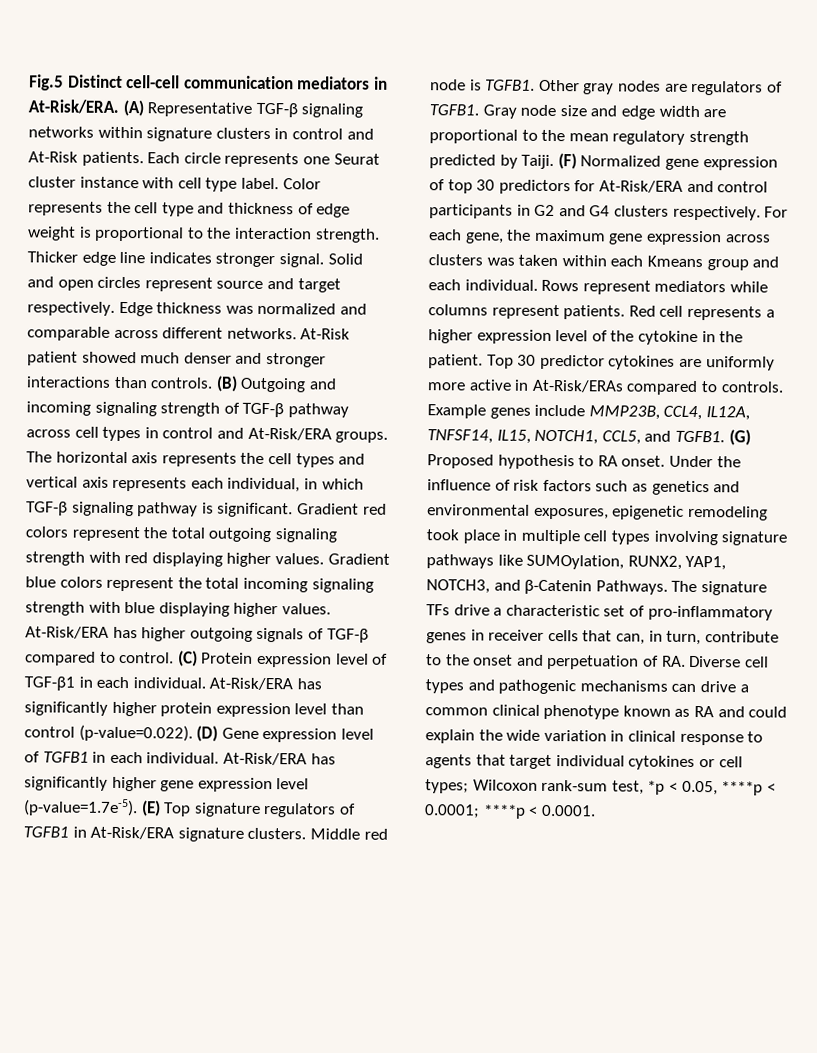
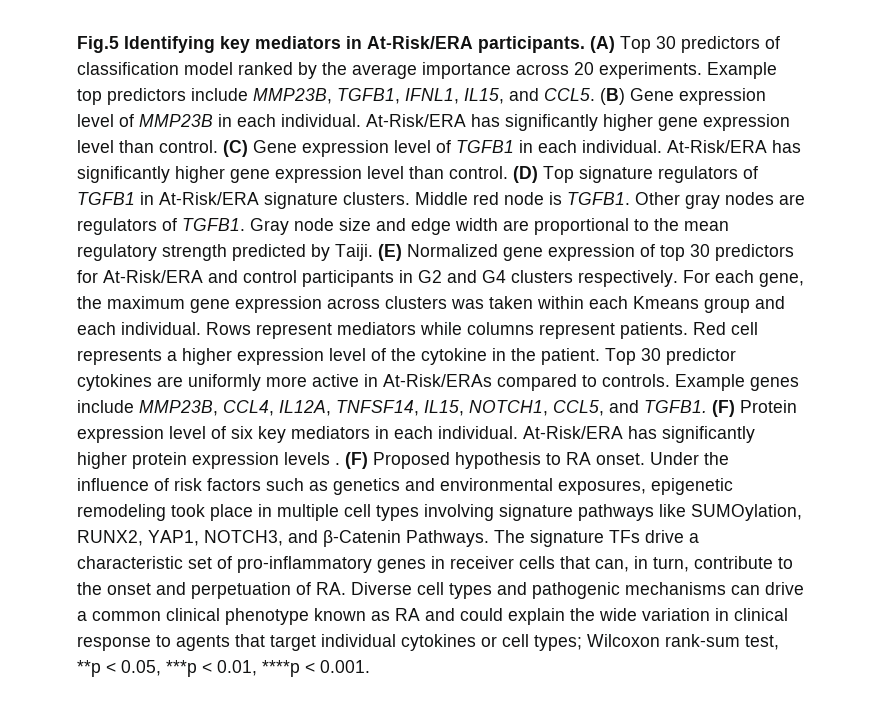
[67,74,388,90] [28,99,364,118] [28,126,374,142] [28,151,380,168] [28,176,321,192] [28,201,351,218] [27,226,380,243] [27,251,363,268] [27,276,341,293] [27,301,367,317] [27,326,351,341] [27,351,326,368] [26,375,337,393] [26,401,349,418] [26,426,389,443] [26,451,366,468] [26,476,364,493] [26,501,387,518] [25,526,337,543] [25,551,390,568] [25,576,374,593] [25,601,331,618] [25,626,369,643] [25,650,389,668] [24,676,322,691] [24,701,364,718] [24,724,219,742] Distinct cell-cell communication mediators in At-Risk/ERA. (A) Representative TGF-β signaling networks within signature clusters in control and At-Risk patients. Each circle represents one Seurat cluster instance with cell type label. Color represents the cell type and thickness of edge weight is proportional to the interaction strength. Thicker edge line indicates stronger signal. Solid and open circles represent source and target respectively. Edge thickness was normalized and comparable across different networks. At-Risk patient showed much denser and stronger interactions than controls. (B) Outgoing and incoming signaling strength of TGF-β pathway across cell types in control and At-Risk/ERA groups. The horizontal axis represents the cell types and vertical axis represents each individual, in which TGF-β signaling pathway is significant. Gradient red colors represent the total outgoing signaling strength with red displaying higher values. Gradient blue colors represent the total incoming signaling strength with blue displaying higher values. At-Risk/ERA has higher outgoing signals of TGF-β compared to control. (C) Protein expression level of TGF-β1 in each individual. At-Risk/ERA has significantly higher protein expression level than control (p-value=0.022). (D) -> [124,36,780,53] [77,62,777,79] [77,88,766,105] [77,114,790,131] [77,140,248,157] Identifying key mediators in At-Risk/ERA participants. (A) Top 30 predictors of classification model ranked by the average importance across 20 experiments. Example top predictors include MMP23B, TGFB1, IFNL1, IL15, and CCL5. (B) Gene expression level of MMP23B in each individual. At-Risk/ERA has significantly higher gene expression level than control. (C)
[23,798,161,817] (p-value=1.7e-5). (E) -> [409,166,538,183] than control. (D)
[557,153,577,170] (F) -> [378,244,402,261] (E)
[728,429,751,446] (G) -> [712,400,797,417] [77,426,755,443] [77,452,368,469] (F) Protein expression level of six key mediators in each individual. At-Risk/ERA has significantly higher protein expression levels . (F)
[647,780,666,795] *p -> [77,660,101,677] **p
[721,781,776,796] [424,804,596,819] ****p < 0.0001; ****p < 0.0001. -> [166,660,370,677] ***p < 0.01, ****p < 0.001.

